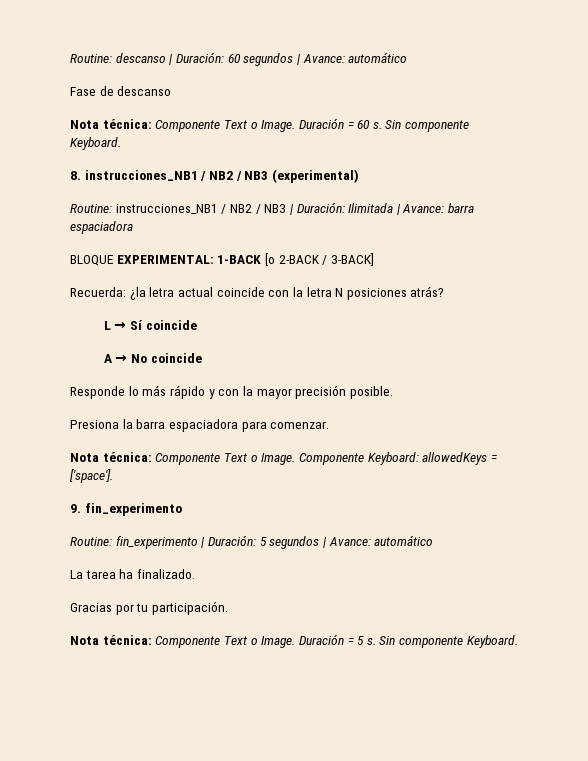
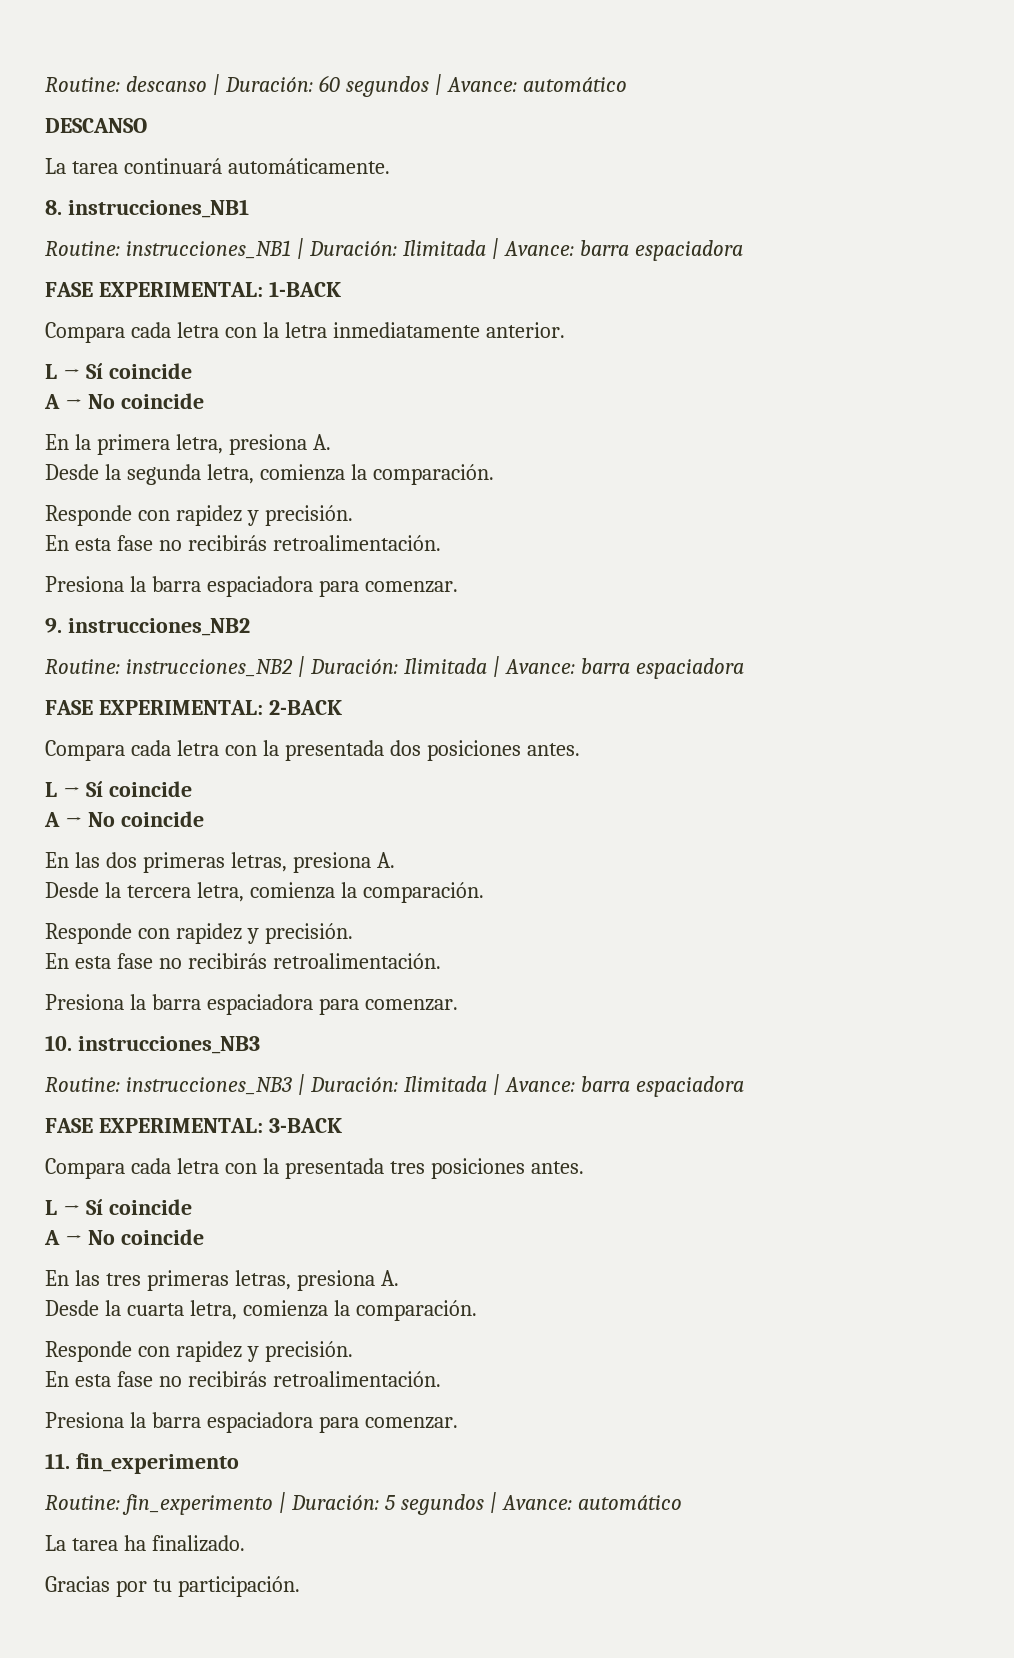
[70,86,172,96] [70,118,470,132] [70,137,121,150] [70,169,359,183] [70,202,475,215] [70,221,133,234] [70,255,113,266] Fase de descanso // Nota técnica: Componente Text o Image. Duración = 60 s. Sin componente Keyboard. // 8. instrucciones_NB1 / NB2 / NB3 (experimental) // Routine: instrucciones_NB1 / NB2 / NB3 | Duración: Ilimitada | Avance: barra espaciadora // BLOQUE -> [45,118,147,133] [45,158,390,174] [45,199,249,218] [45,238,743,261] [45,282,93,297] DESCANSO // La tarea continuará automáticamente. // 8. instrucciones_NB1 // Routine: instrucciones_NB1 | Duración: Ilimitada | Avance: barra espaciadora // FASE
[264,253,374,266] [70,286,445,300] [103,320,197,330] [103,353,202,363] [70,385,393,399] [70,419,330,432] [70,452,497,465] [69,469,113,483] [70,504,81,513] [o 2-BACK / 3-BACK] // Recuerda: ¿la letra actual coincide con la letra N posiciones atrás? // L → Sí coincide // A → No coincide // Responde lo más rápido y con la mayor precisión posible. // Presiona la barra espaciadora para comenzar. // Nota técnica: Componente Text o Image. Componente Keyboard: allowedKeys = ['space']. // 9. -> [45,322,565,343] [45,363,192,379] [44,393,204,409] [45,434,331,455] [45,464,494,485] [45,505,353,526] [45,535,441,551] [45,576,458,597] [45,618,250,636] [45,656,744,679] [45,700,342,715] [45,740,580,761] [45,781,192,797] [44,811,204,827] [45,852,395,873] [45,882,484,903] [45,923,353,944] [45,953,441,969] [45,994,458,1015] [45,1035,260,1054] [45,1074,744,1097] [45,1118,342,1133] [45,1158,584,1179] [45,1199,192,1215] [44,1229,204,1245] [45,1270,399,1291] [45,1300,477,1321] [45,1341,353,1362] [45,1371,441,1387] [45,1412,458,1433] [45,1453,70,1469] // Compara cada letra con la letra inmediatamente anterior. // L → Sí coincide // A → No coincide // En la primera letra, presiona A. // Desde la segunda letra, comienza la comparación. // Responde con rapidez y precisión. // En esta fase no recibirás retroalimentación. // Presiona la barra espaciadora para comenzar. // 9. instrucciones_NB2 // Routine: instrucciones_NB2 | Duración: Ilimitada | Avance: barra espaciadora // FASE EXPERIMENTAL: 2-BACK // Compara cada letra con la presentada dos posiciones antes. // L → Sí coincide // A → No coincide // En las dos primeras letras, presiona A. // Desde la tercera letra, comienza la comparación. // Responde con rapidez y precisión. // En esta fase no recibirás retroalimentación. // Presiona la barra espaciadora para comenzar. // 10. instrucciones_NB3 // Routine: instrucciones_NB3 | Duración: Ilimitada | Avance: barra espaciadora // FASE EXPERIMENTAL: 3-BACK // Compara cada letra con la presentada tres posiciones antes. // L → Sí coincide // A → No coincide // En las tres primeras letras, presiona A. // Desde la cuarta letra, comienza la comparación. // Responde con rapidez y precisión. // En esta fase no recibirás retroalimentación. // Presiona la barra espaciadora para comenzar. // 11.
[70,634,518,648] // Nota técnica: Componente Text o Image. Duración = 5 s. Sin componente Keyboard. -> (300, 1586) none

